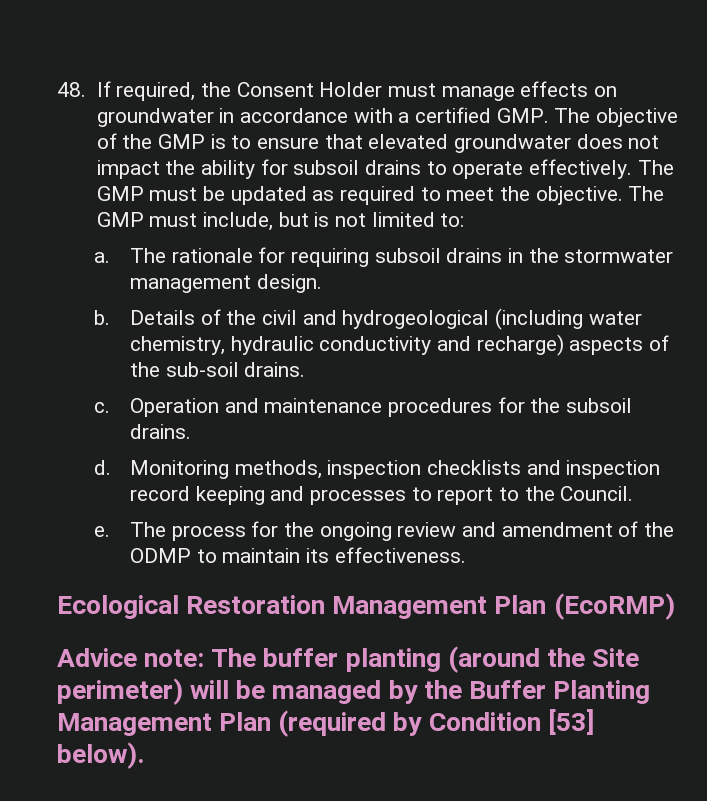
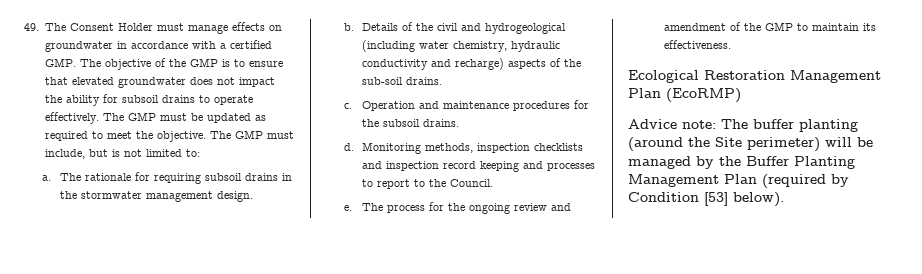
[57,81,231,101] 48. If required, the -> [24,23,66,31] 49. The
[130,548,192,563] ODMP -> [765,22,794,31] GMP

